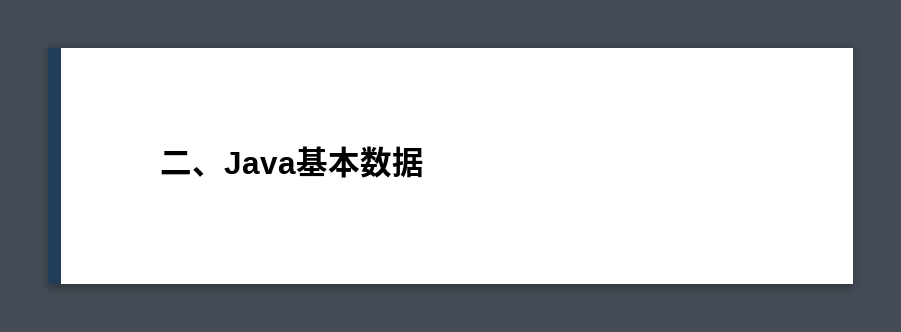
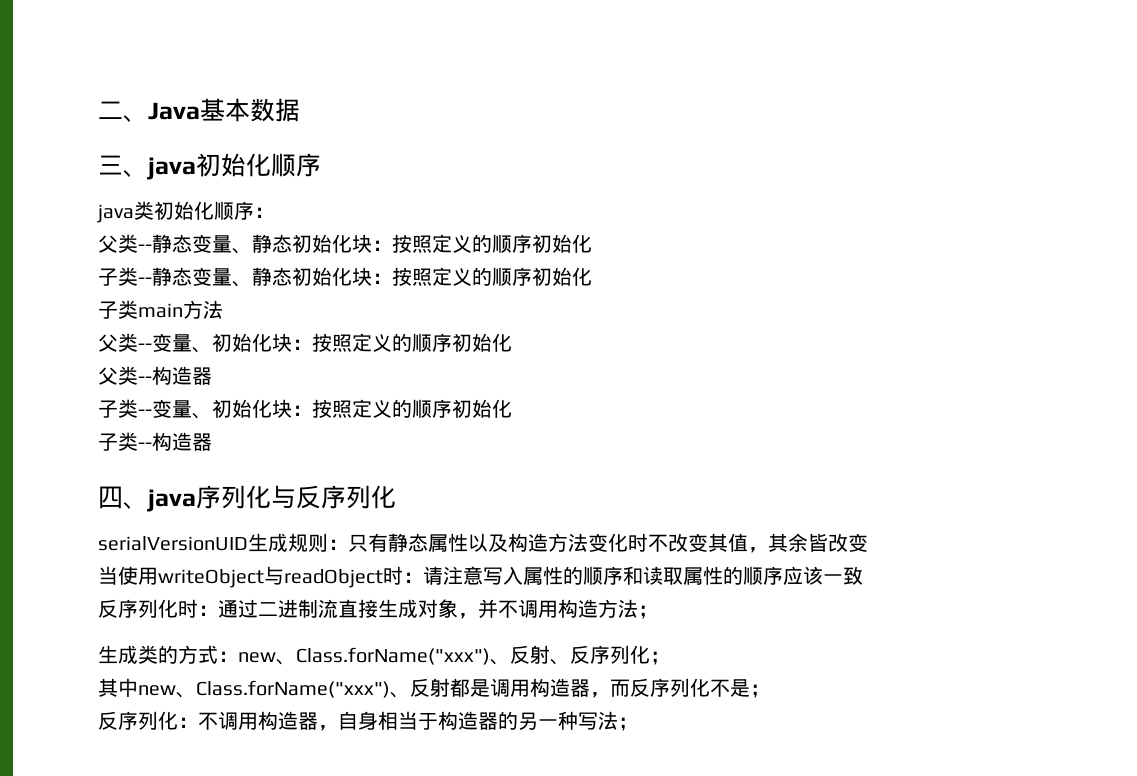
(424, 162) none -> [98,153,321,180] [97,201,274,223] [98,234,592,254] [98,267,592,287] [98,300,223,319] [98,333,512,353] [98,366,212,385] [98,399,512,419] [98,432,212,451] [98,485,396,512] [98,533,868,553] [98,566,863,588] [98,599,658,619] [98,645,670,665] [98,678,770,698] [98,711,638,731] // 三、java初始化顺序 // java类初始化顺序： // 父类--静态变量、静态初始化块：按照定义的顺序初始化 // 子类--静态变量、静态初始化块：按照定义的顺序初始化 // 子类main方法 // 父类--变量、初始化块：按照定义的顺序初始化 // 父类--构造器 // 子类--变量、初始化块：按照定义的顺序初始化 // 子类--构造器 // 四、java序列化与反序列化 // serialVersionUID生成规则：只有静态属性以及构造方法变化时不改变其值，其余皆改变 // 当使用writeObject与readObject时：请注意写入属性的顺序和读取属性的顺序应该一致 // 反序列化时：通过二进制流直接生成对象，并不调用构造方法； // 生成类的方式：new、Class.forName("xxx")、反射、反序列化； // 其中new、Class.forName("xxx")、反射都是调用构造器，而反序列化不是； // 反序列化：不调用构造器，自身相当于构造器的另一种写法；

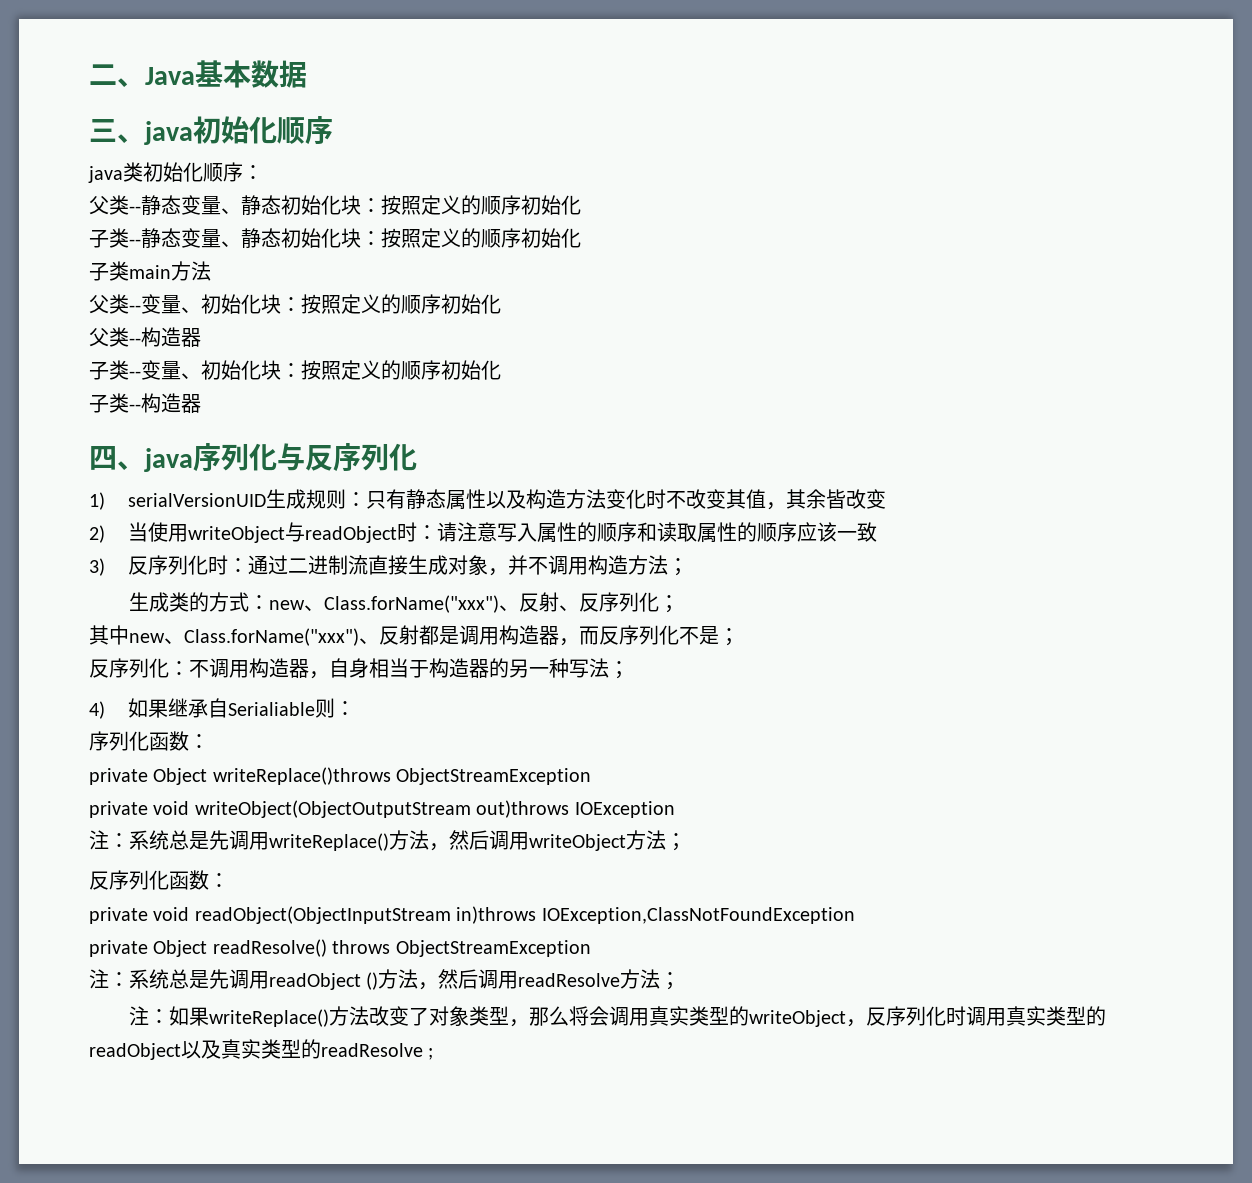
(396, 497) none -> [89,492,105,510] 1)
(868, 542) none -> [89,525,105,543] 2)
(863, 575) none -> [89,558,105,576] 3)
(638, 724) none -> [89,698,355,719] [89,731,209,751] [89,767,592,785] [89,800,675,818] [89,830,686,851] [89,870,229,890] [89,906,855,924] [89,939,591,957] [89,969,681,990] [128,1006,1106,1027] [89,1039,434,1060] // 4)如果继承自Serialiable则： // 序列化函数： // private Object writeReplace()throws ObjectStreamException // private void writeObject(ObjectOutputStream out)throws IOException // 注：系统总是先调用writeReplace()方法，然后调用writeObject方法； // 反序列化函数： // private void readObject(ObjectInputStream in)throws IOException,ClassNotFoundException // private Object readResolve() throws ObjectStreamException // 注：系统总是先调用readObject ()方法，然后调用readResolve方法； // 注：如果writeReplace()方法改变了对象类型，那么将会调用真实类型的writeObject，反序列化时调用真实类型的readObject以及真实类型的readResolve ;

